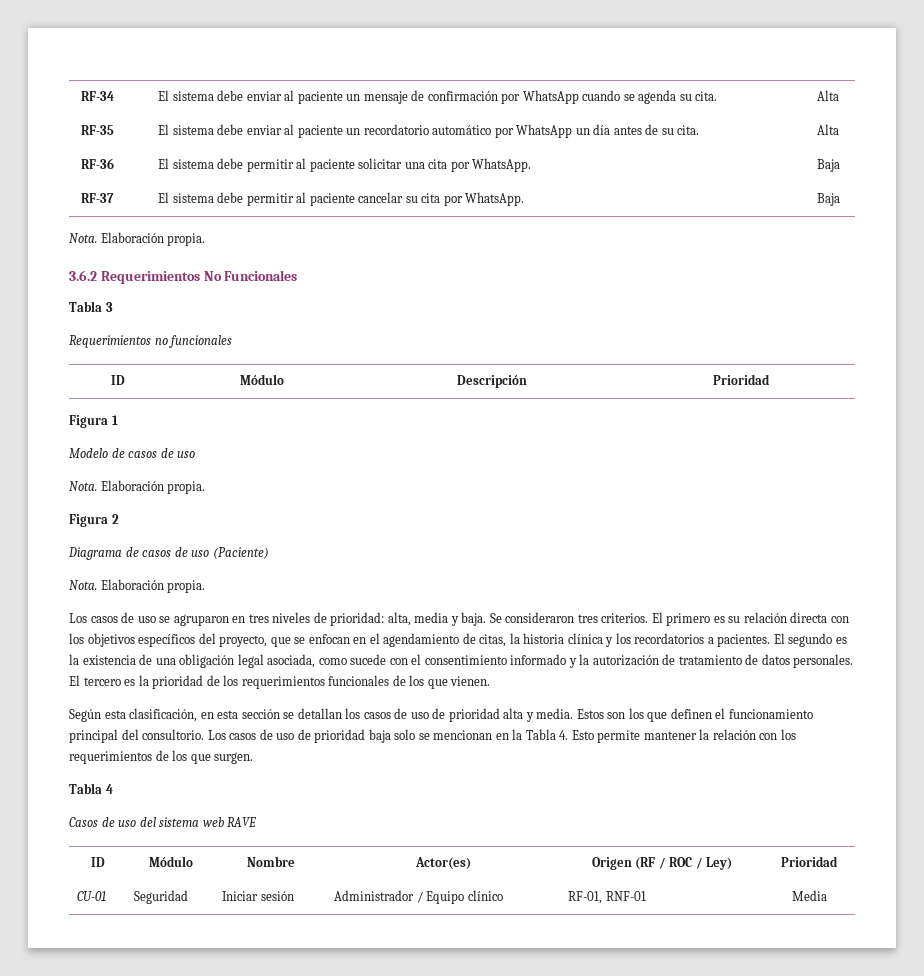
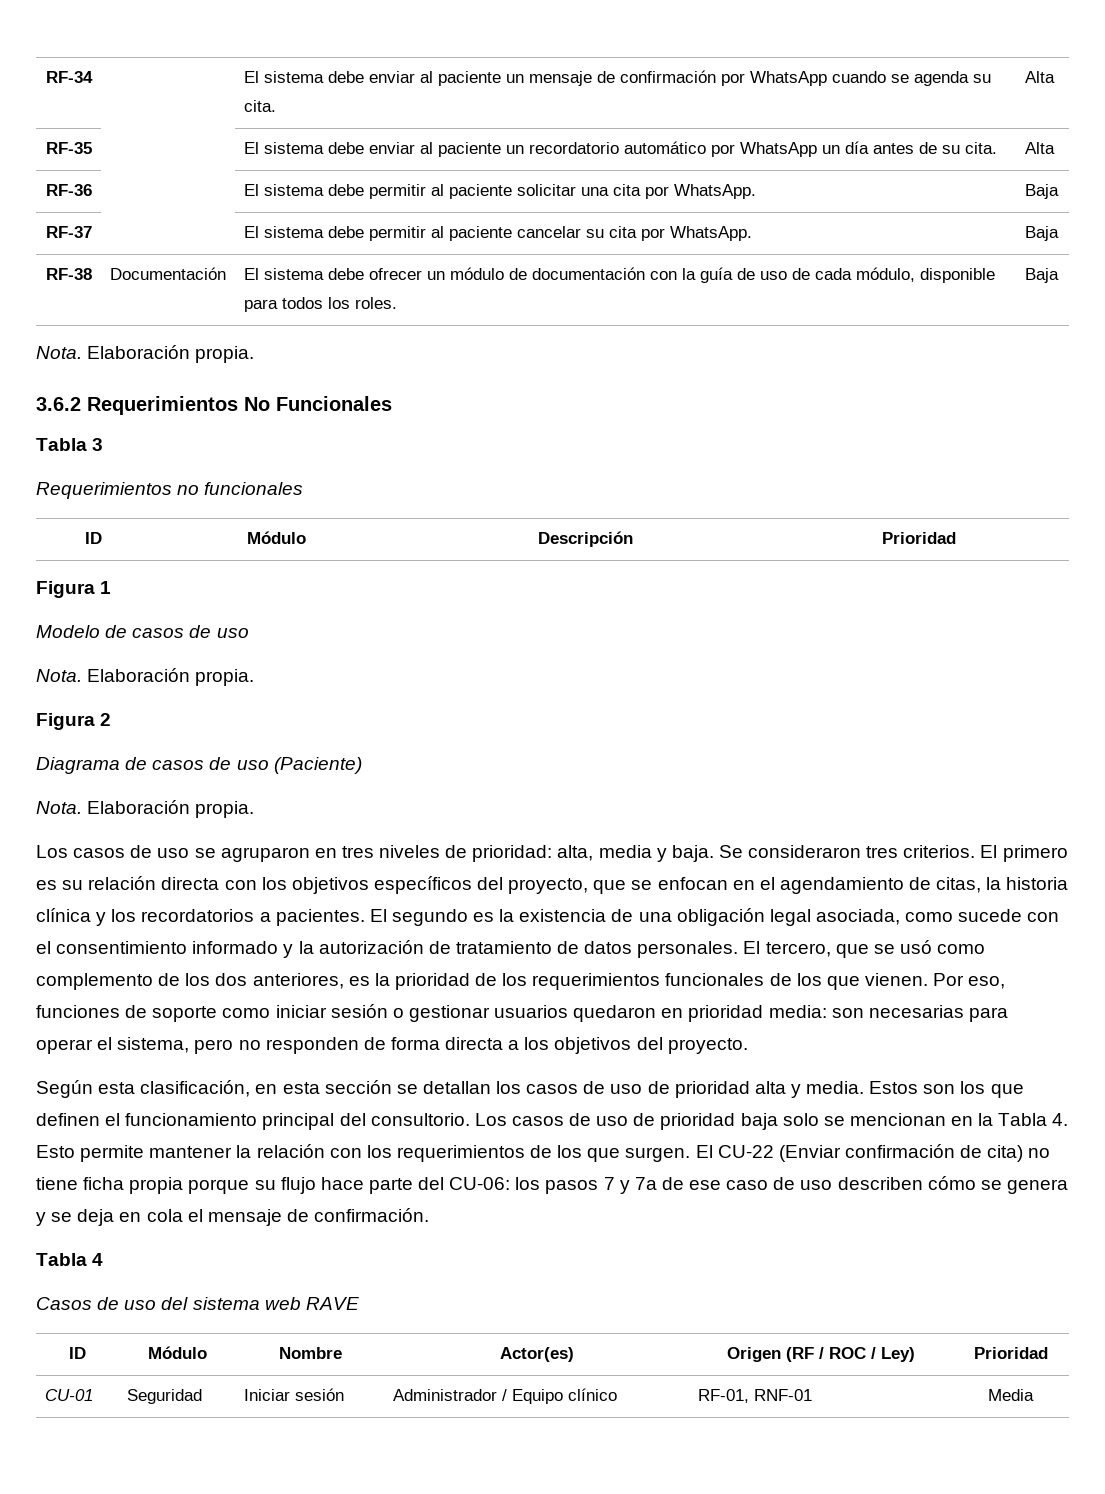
(841, 199) none -> [45,268,92,280] [110,267,226,280] [243,267,995,283] [243,297,397,312] [1024,268,1059,283] // RF-38 | Documentación | El sistema debe ofrecer un módulo de documentación con la guía de uso de cada módulo, disponible para todos los roles. | Baja
[83,677,121,686] tercero -> [765,940,986,958] [36,973,344,990] tercero, que se usó como complemento de los dos anteriores,
(491, 681) none -> [933,973,1006,989] [36,1004,1008,1022] [36,1037,748,1054] Por eso, funciones de soporte como iniciar sesión o gestionar usuarios quedaron en prioridad media: son necesarias para operar el sistema, pero no responden de forma directa a los objetivos del proyecto.
(254, 758) none -> [695,1144,1051,1162] [36,1176,1068,1194] [36,1208,430,1226] El CU-22 (Enviar confirmación de cita) no tiene ficha propia porque su flujo hace parte del CU-06: los pasos 7 y 7a de ese caso de uso describen cómo se genera y se deja en cola el mensaje de confirmación.

